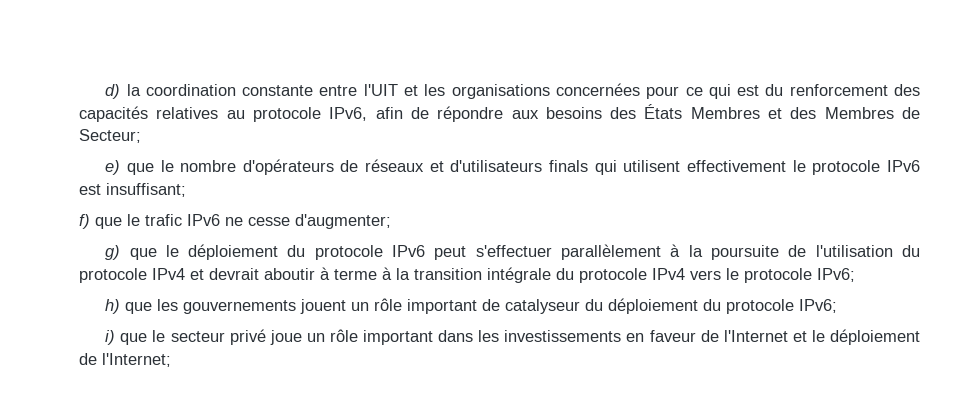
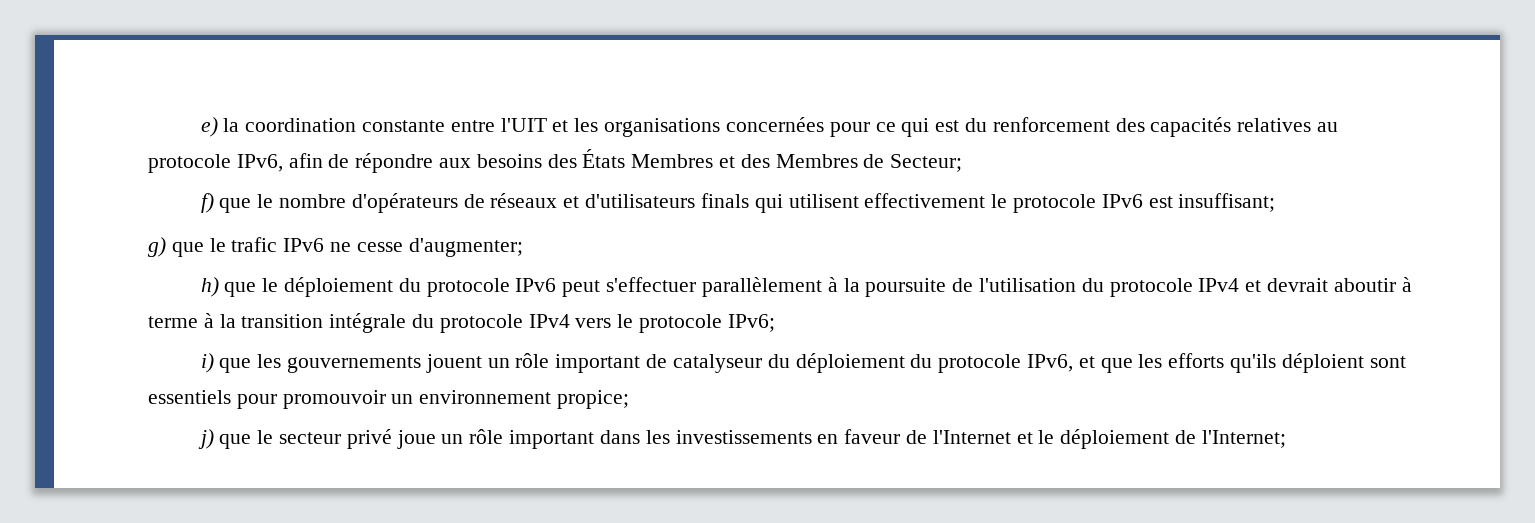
[105,84,121,99] d) -> [200,117,218,137] e)
[105,160,121,175] e) -> [200,193,214,213] f)
[79,214,90,229] f) -> [148,237,166,257] g)
[105,245,121,260] g) -> [200,277,219,297] h)
[105,299,121,314] h) -> [200,353,214,373] i)
[799,299,838,313] [105,330,116,345] IPv6; // i) -> [1026,353,1406,373] [148,390,630,409] [197,429,214,449] IPv6, et que les efforts qu'ils déploient sont essentiels pour promouvoir un environnement propice; // j)

